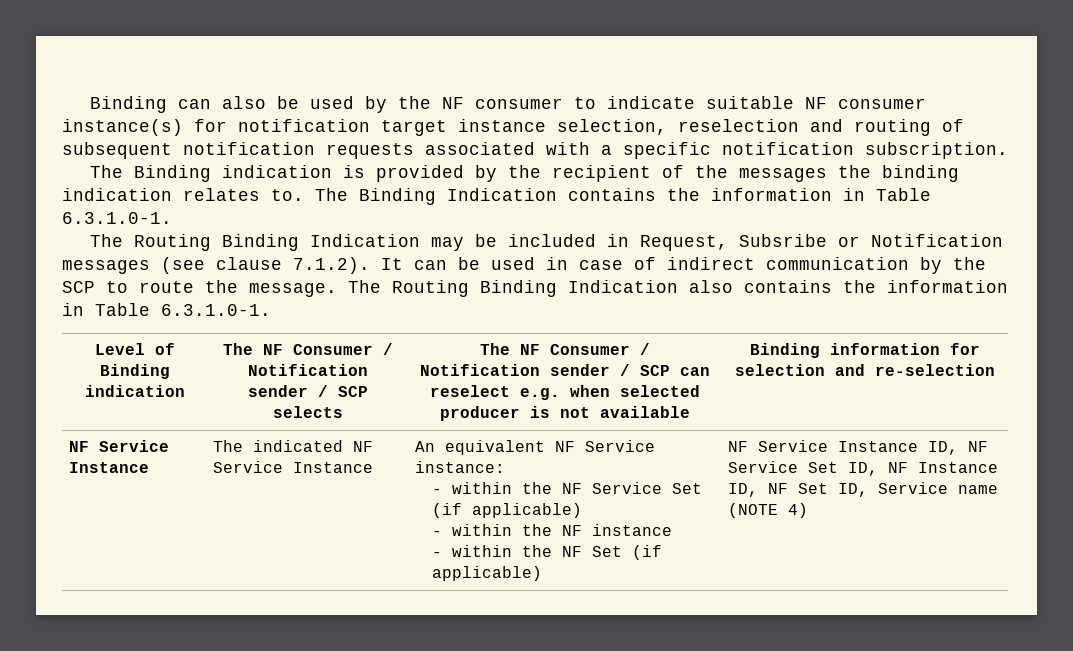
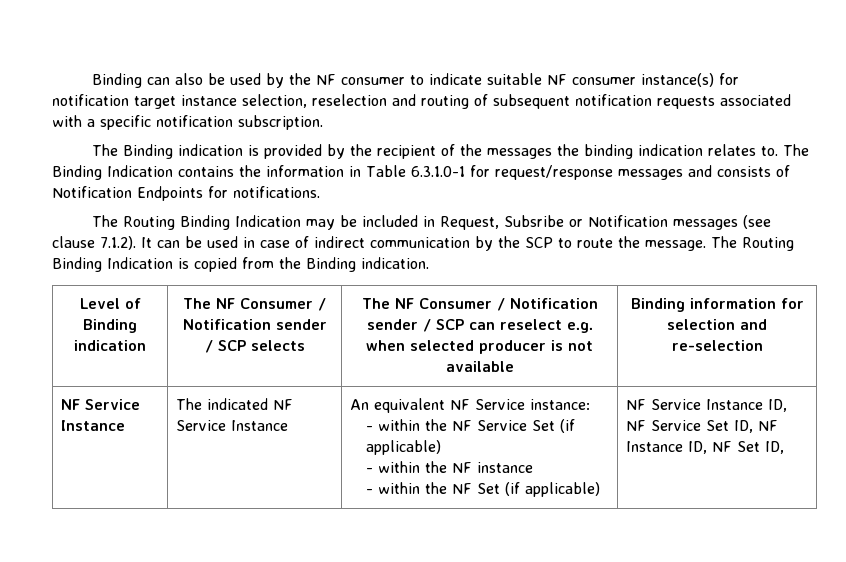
[62,212,172,224] 6.3.1.0-1. -> [410,165,790,180] [52,186,320,201] 6.3.1.0-1 for request/response messages and consists of Notification Endpoints for notifications.
[689,280,1008,293] [62,303,271,316] also contains the information in Table 6.3.1.0-1. -> [178,257,429,272] is copied from the Binding indication.
[878,482,999,494] [728,503,809,518] Service name (NOTE 4) -> (785, 447) none

